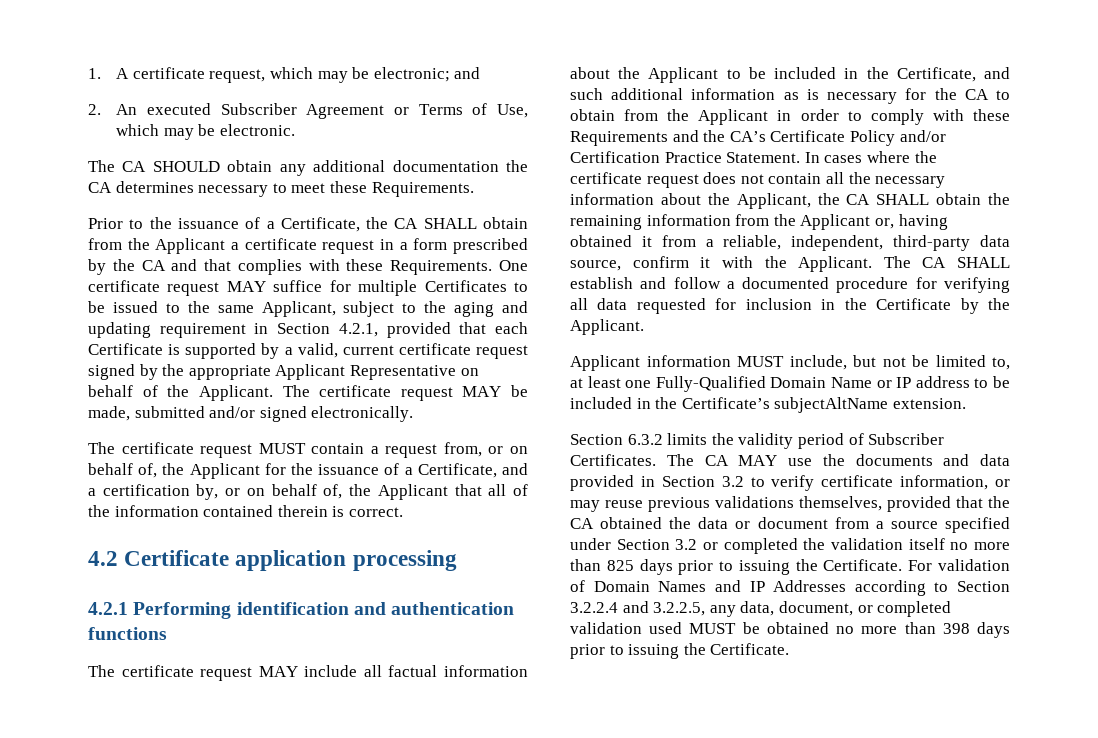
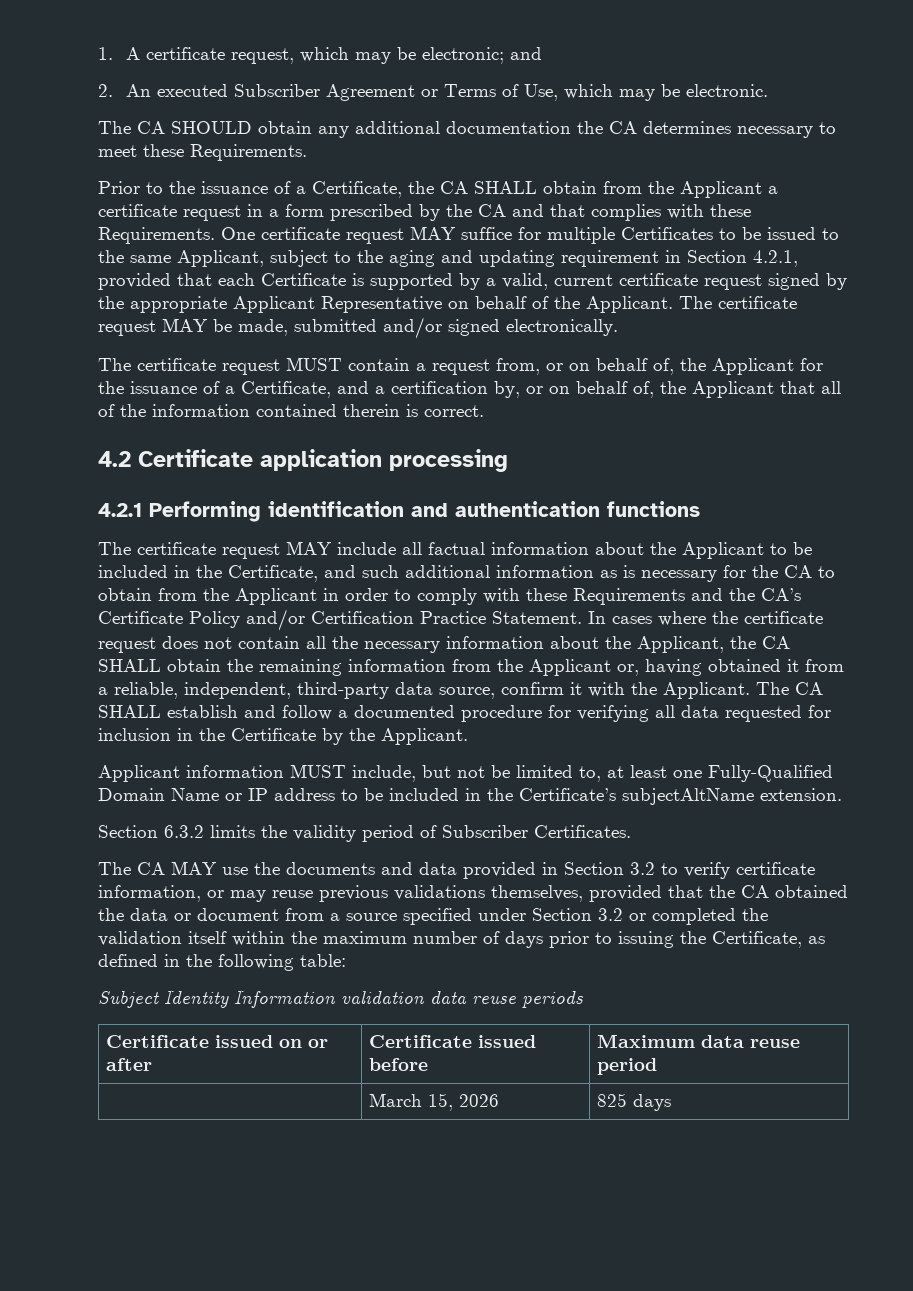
(656, 460) none -> (631, 831) //
[950,542,1010,550] [570,559,1010,575] [570,580,1010,596] [570,601,952,617] [570,622,1010,638] [570,643,790,659] no more than 825 days prior to issuing the Certificate. For validation of Domain Names and IP Addresses according to Section 3.2.2.4 and 3.2.2.5, any data, document, or completed validation used MUST be obtained no more than 398 days prior to issuing the Certificate. -> [232,931,825,948] [98,954,346,971] [98,990,583,1008] [106,1035,329,1048] [106,1058,153,1071] [369,1035,537,1048] [369,1058,429,1071] [597,1034,801,1048] [597,1058,658,1075] [369,1093,500,1111] [597,1093,672,1111] within the maximum number of days prior to issuing the Certificate, as defined in the following table: // Subject Identity Information validation data reuse periods // Certificate issued on or after | Certificate issued before | Maximum data reuse period // | March 15, 2026 | 825 days

